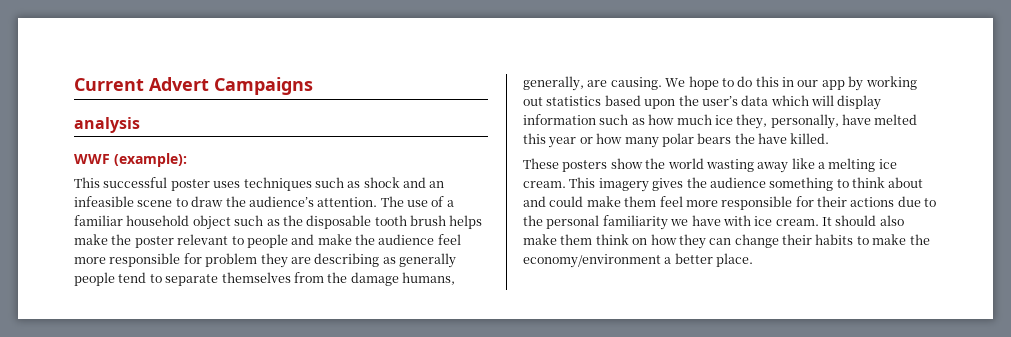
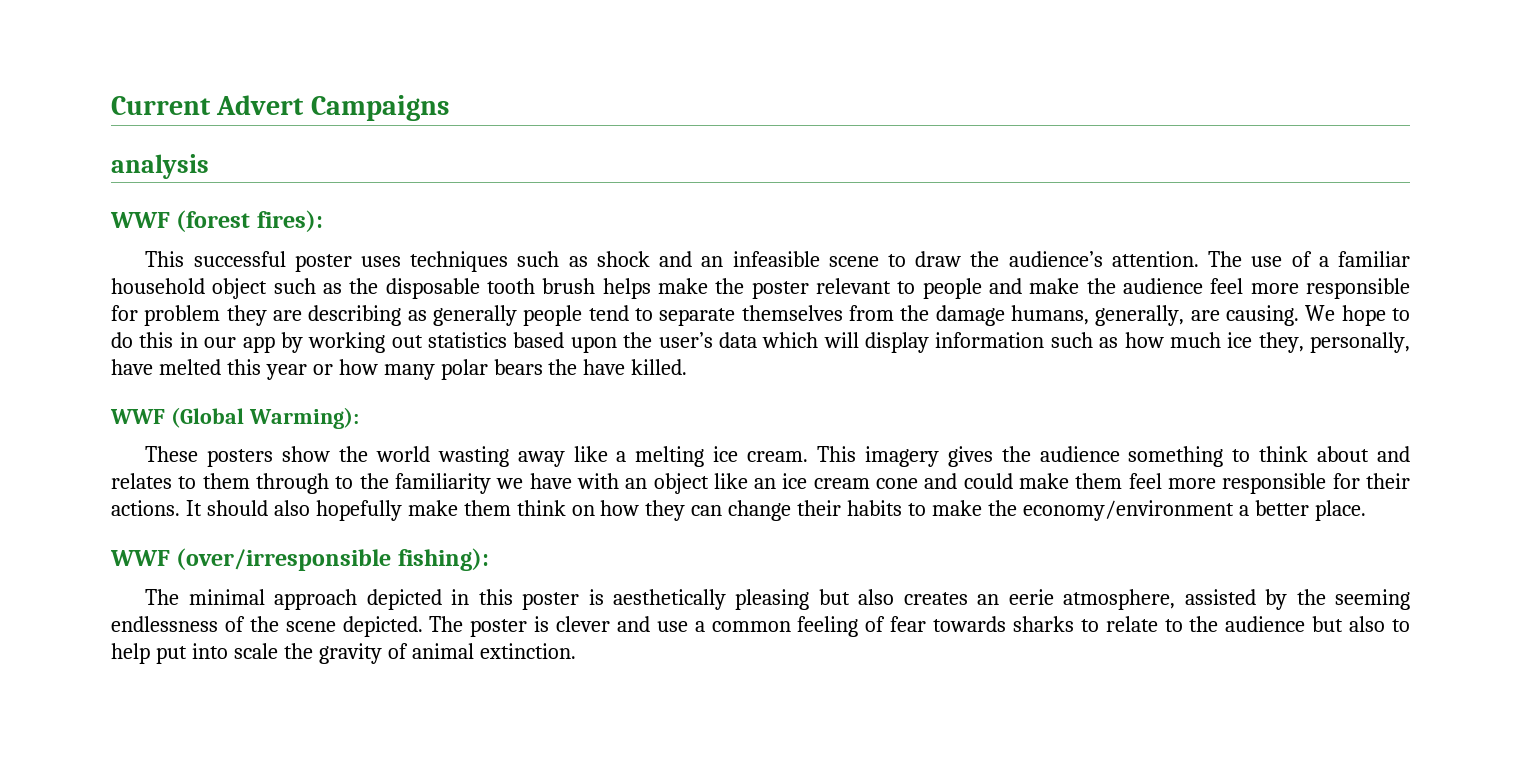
[114,153,187,167] (example): -> [176,210,323,232] (forest fires):
(830, 138) none -> [110,407,359,429] // WWF (Global Warming):
(546, 201) none -> [111,473,958,494] relates to them through to the familiarity we have with an object like an ice cream cone and
[850,196,937,207] [523,215,819,230] actions due to the personal familiarity we have with ice cream. -> [111,500,180,516] actions.
(904, 220) none -> [315,500,402,521] hopefully
(754, 260) none -> [110,548,489,571] [145,589,1411,610] [111,616,1411,637] [111,643,576,664] // WWF (over/irresponsible fishing): // The minimal approach depicted in this poster is aesthetically pleasing but also creates an eerie atmosphere, assisted by the seeming endlessness of the scene depicted. The poster is clever and use a common feeling of fear towards sharks to relate to the audience but also to help put into scale the gravity of animal extinction.

